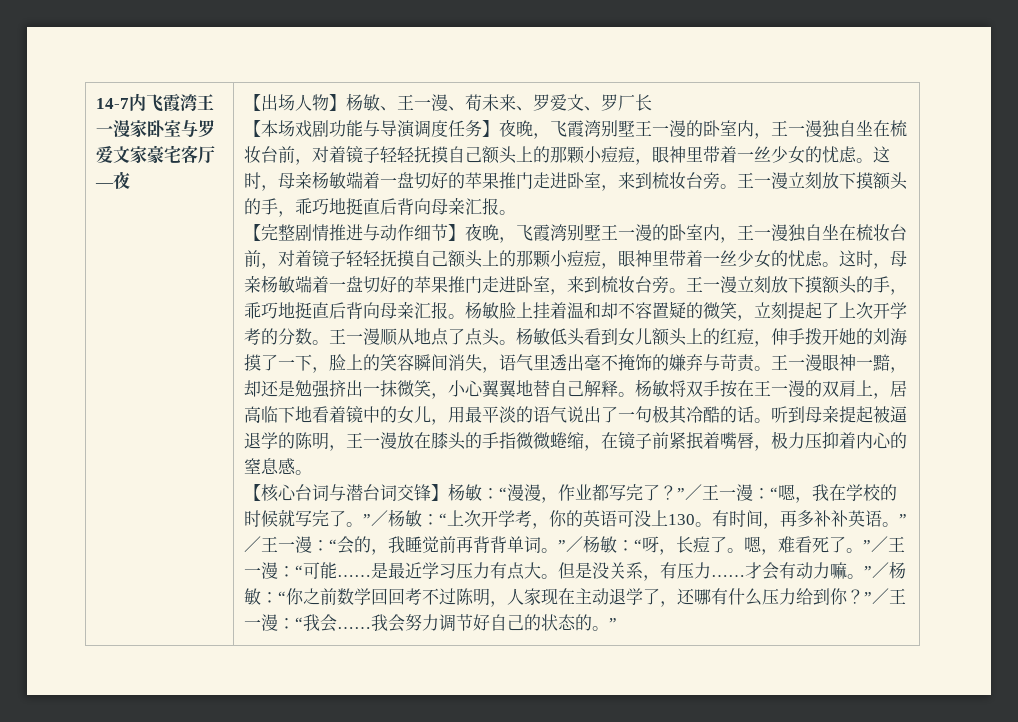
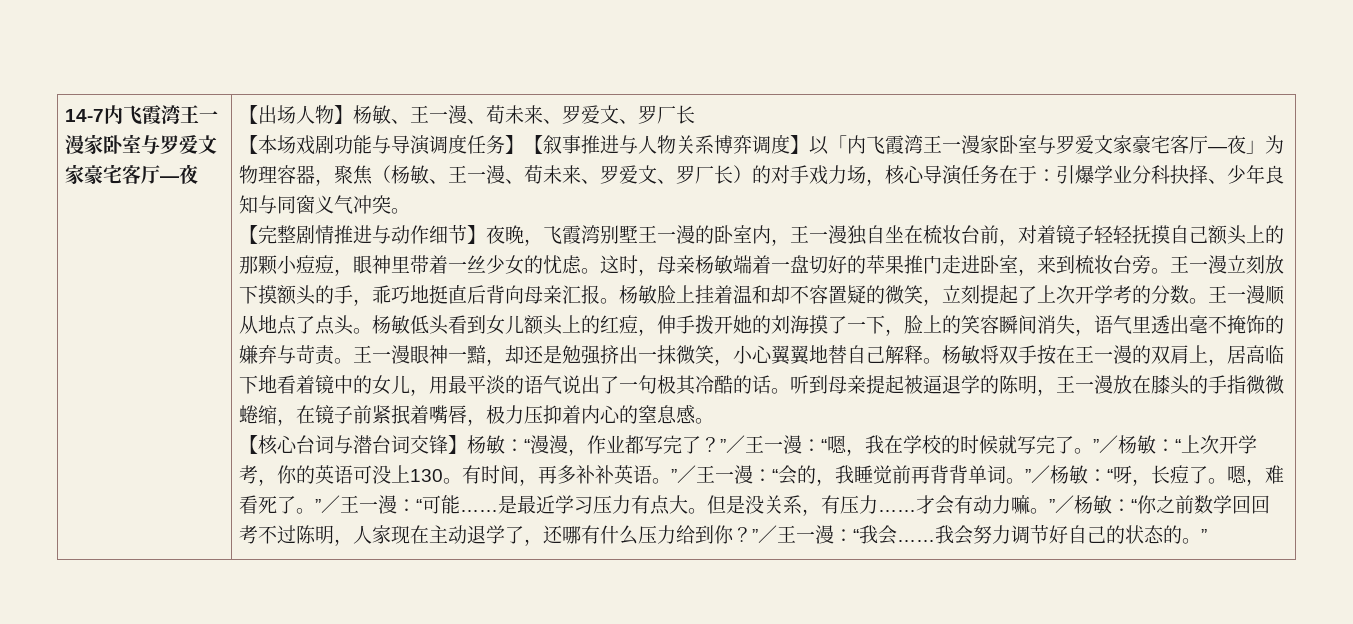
[498,120,907,139] [243,145,890,165] [243,171,908,191] [243,197,499,217] 夜晚，飞霞湾别墅王一漫的卧室内，王一漫独自坐在梳妆台前，对着镜子轻轻抚摸自己额头上的那颗小痘痘，眼神里带着一丝少女的忧虑。这时，母亲杨敏端着一盘切好的苹果推门走进卧室，来到梳妆台旁。王一漫立刻放下摸额头的手，乖巧地挺直后背向母亲汇报 -> [523,135,1284,155] [238,165,1284,186] [238,195,391,214] 【叙事推进与人物关系博弈调度】以「内飞霞湾王一漫家卧室与罗爱文家豪宅客厅—夜」为物理容器，聚焦（杨敏、王一漫、荀未来、罗爱文、罗厂长）的对手戏力场，核心导演任务在于：引爆学业分科抉择、少年良知与同窗义气冲突

